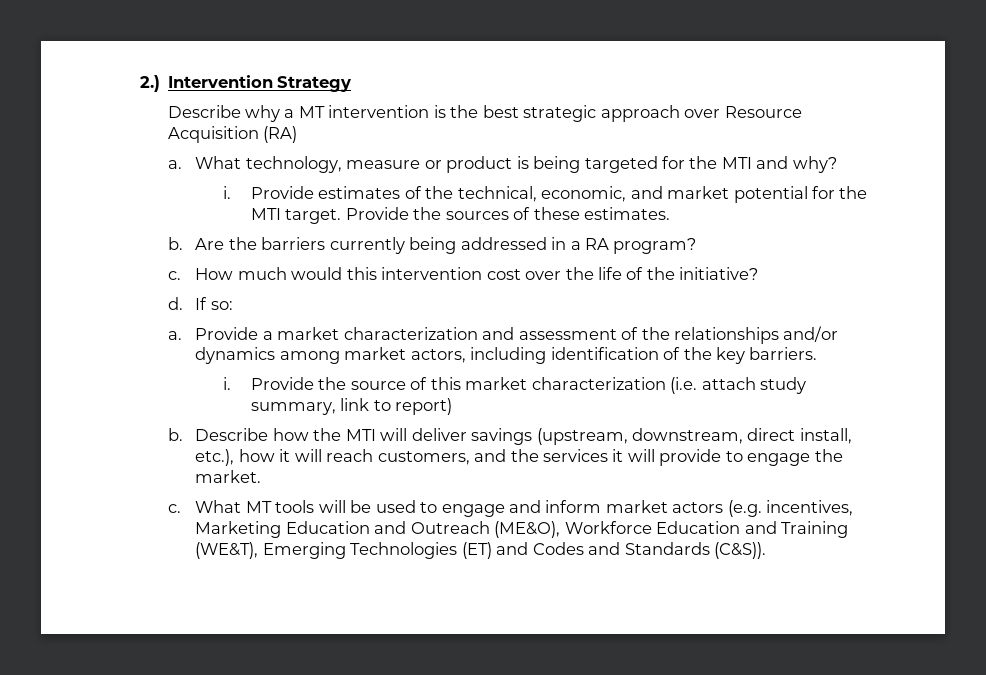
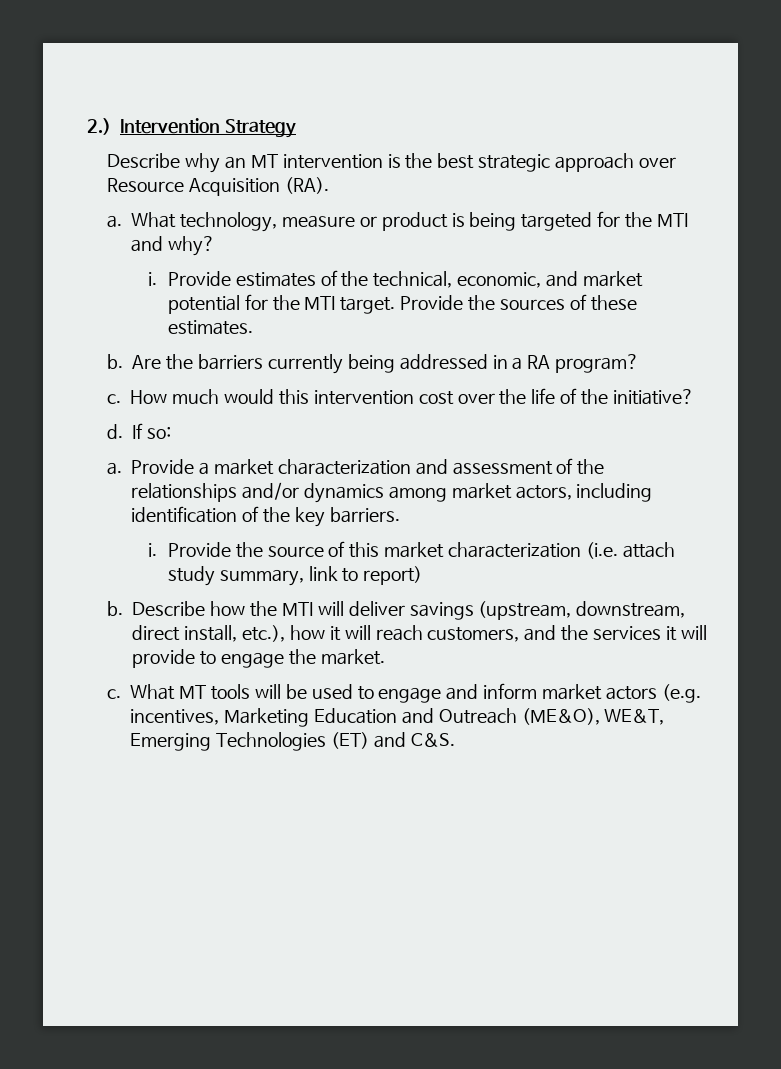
[284,109,295,118] a -> [225,156,247,169] an
[263,126,298,143] (RA) -> [285,177,330,194] (RA).
[564,521,848,538] [195,542,766,559] Workforce Education and Training (WE&T), Emerging Technologies (ET) and Codes and Standards (C&S)). -> [604,709,665,725] [130,732,455,751] WE&T, Emerging Technologies (ET) and C&S.

